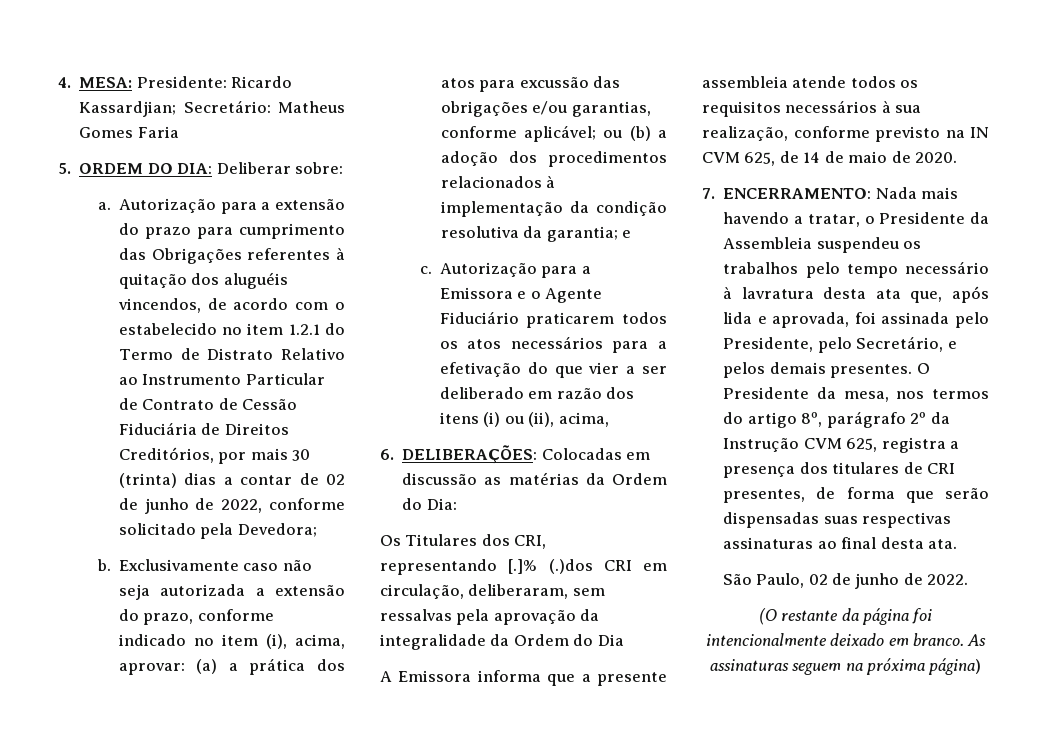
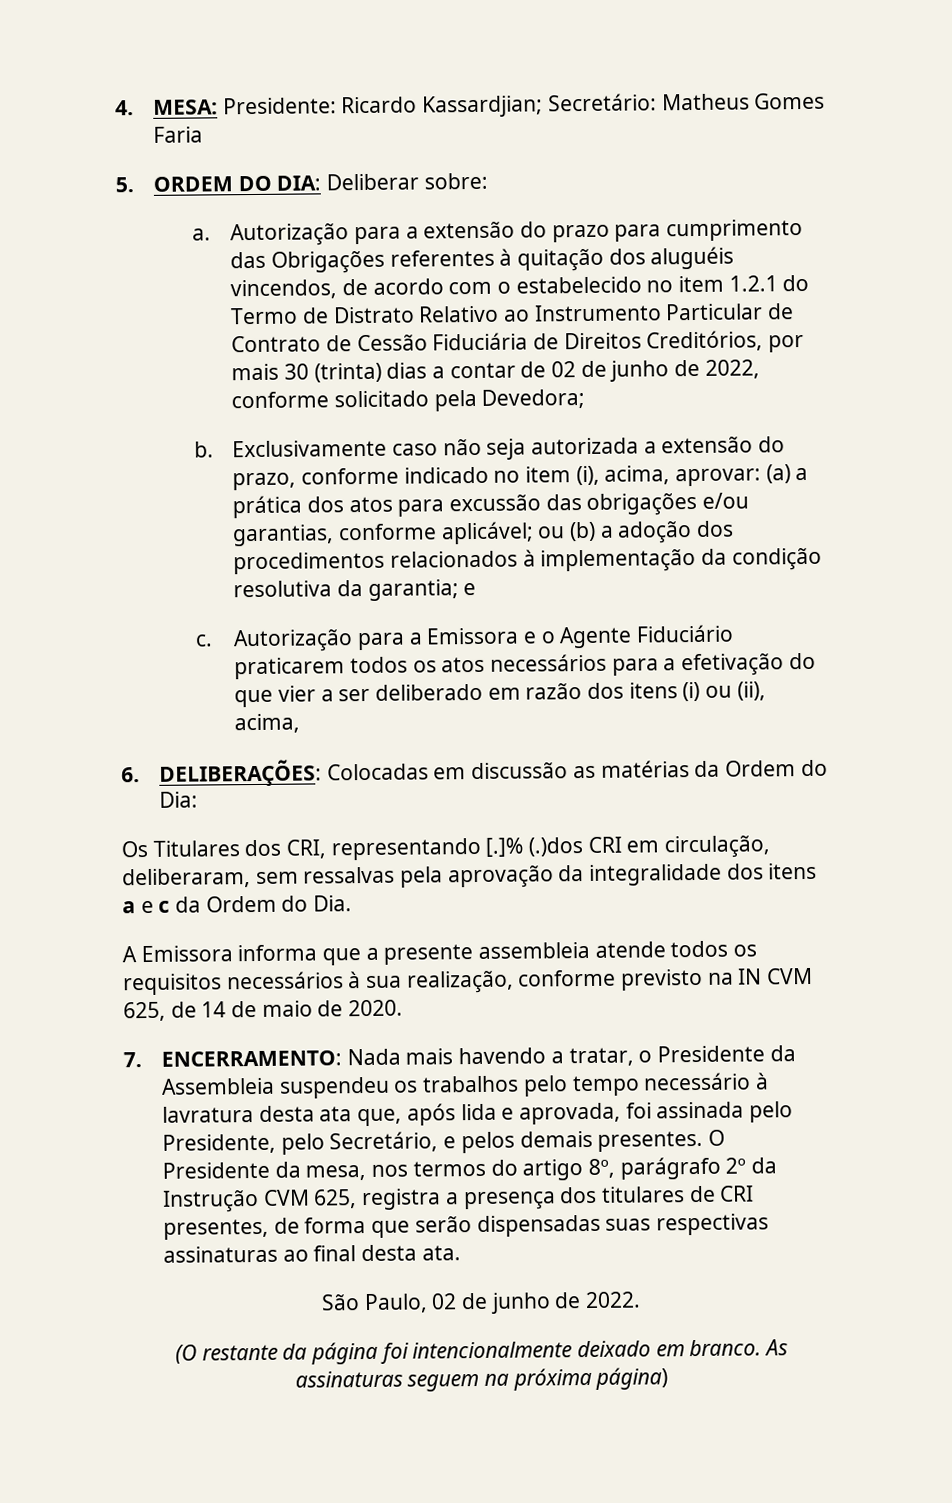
[490,634,624,646] da Ordem do Dia -> [726,862,818,880] [122,895,353,914] dos itens a e c da Ordem do Dia.

